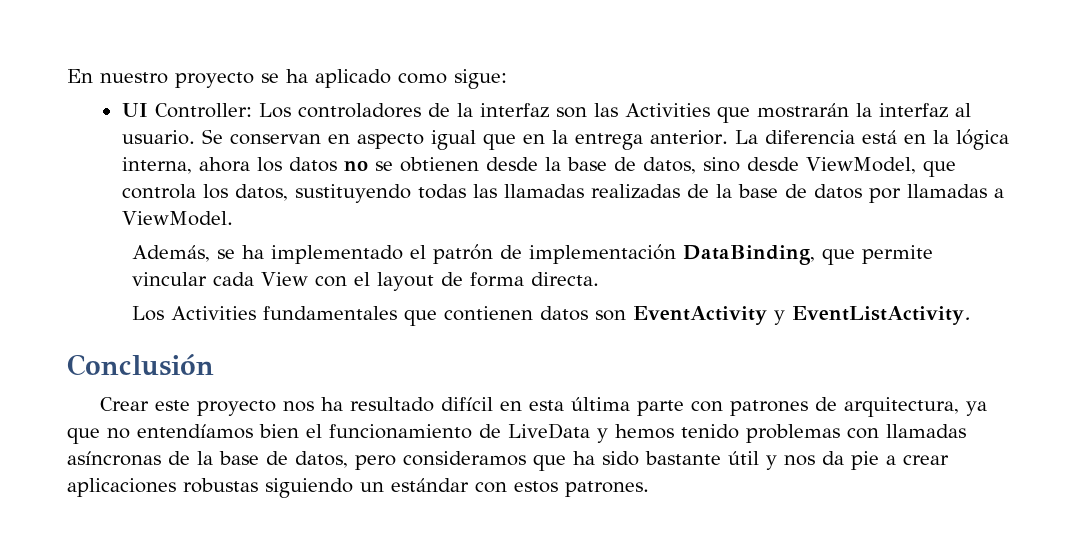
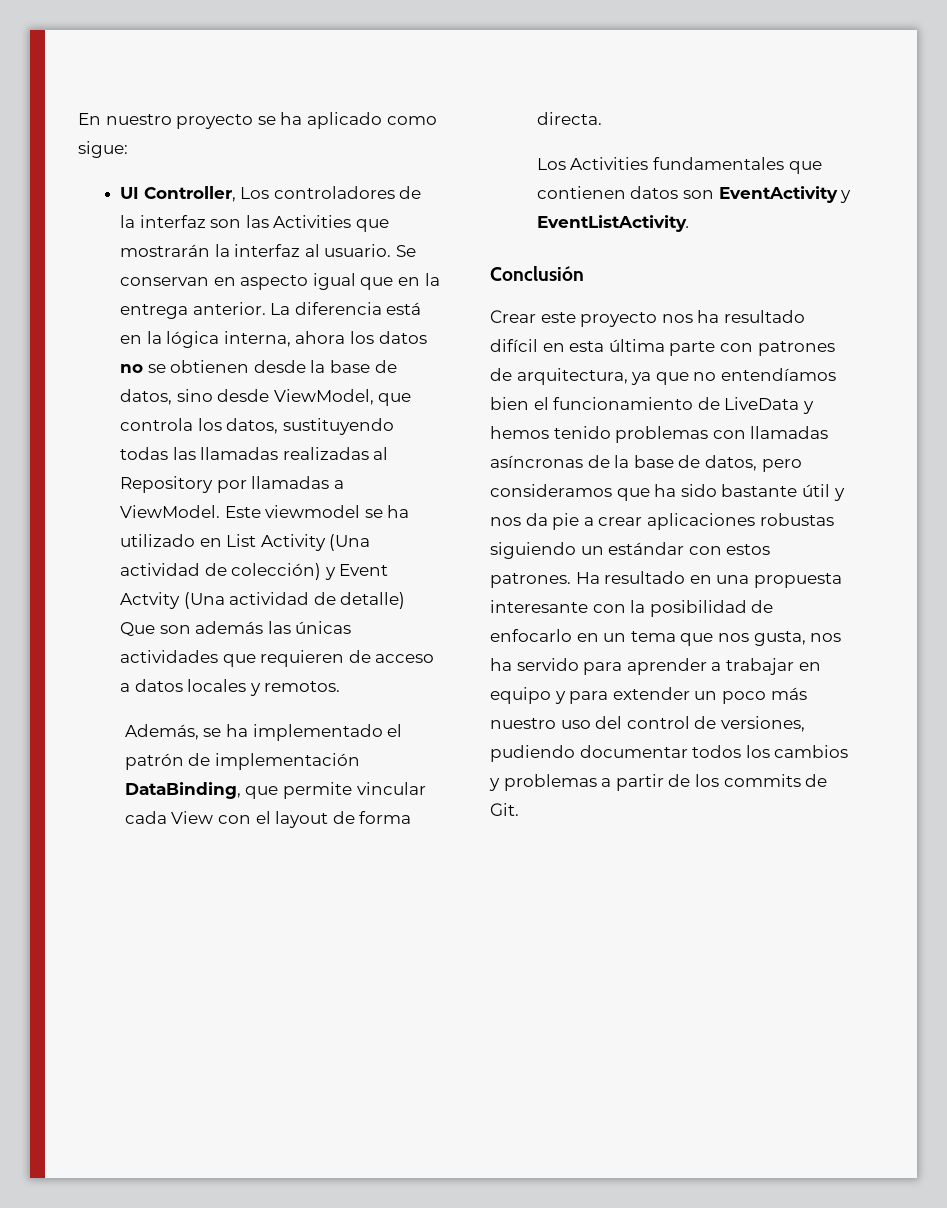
[154,103,252,118] Controller: -> [143,186,236,202] Controller,
[686,184,862,199] de la base de datos -> [373,447,389,460] [120,476,214,493] al Repository
(233, 218) none -> [224,505,410,518] [120,534,371,551] [120,563,389,580] [120,592,406,609] [120,621,352,637] [120,650,435,667] [120,679,341,696] Este viewmodel se ha utilizado en List Activity (Una actividad de colección) y Event Actvity (Una actividad de detalle) Que son además las únicas actividades que requieren de acceso a datos locales y remotos.
(649, 489) none -> [575,571,842,588] [490,600,774,617] [490,629,842,646] [490,658,821,675] [490,687,807,704] [490,716,805,732] [490,745,849,762] [489,774,828,791] [490,803,519,816] Ha resultado en una propuesta interesante con la posibilidad de enfocarlo en un tema que nos gusta, nos ha servido para aprender a trabajar en equipo y para extender un poco más nuestro uso del control de versiones, pudiendo documentar todos los cambios y problemas a partir de los commits de Git.

